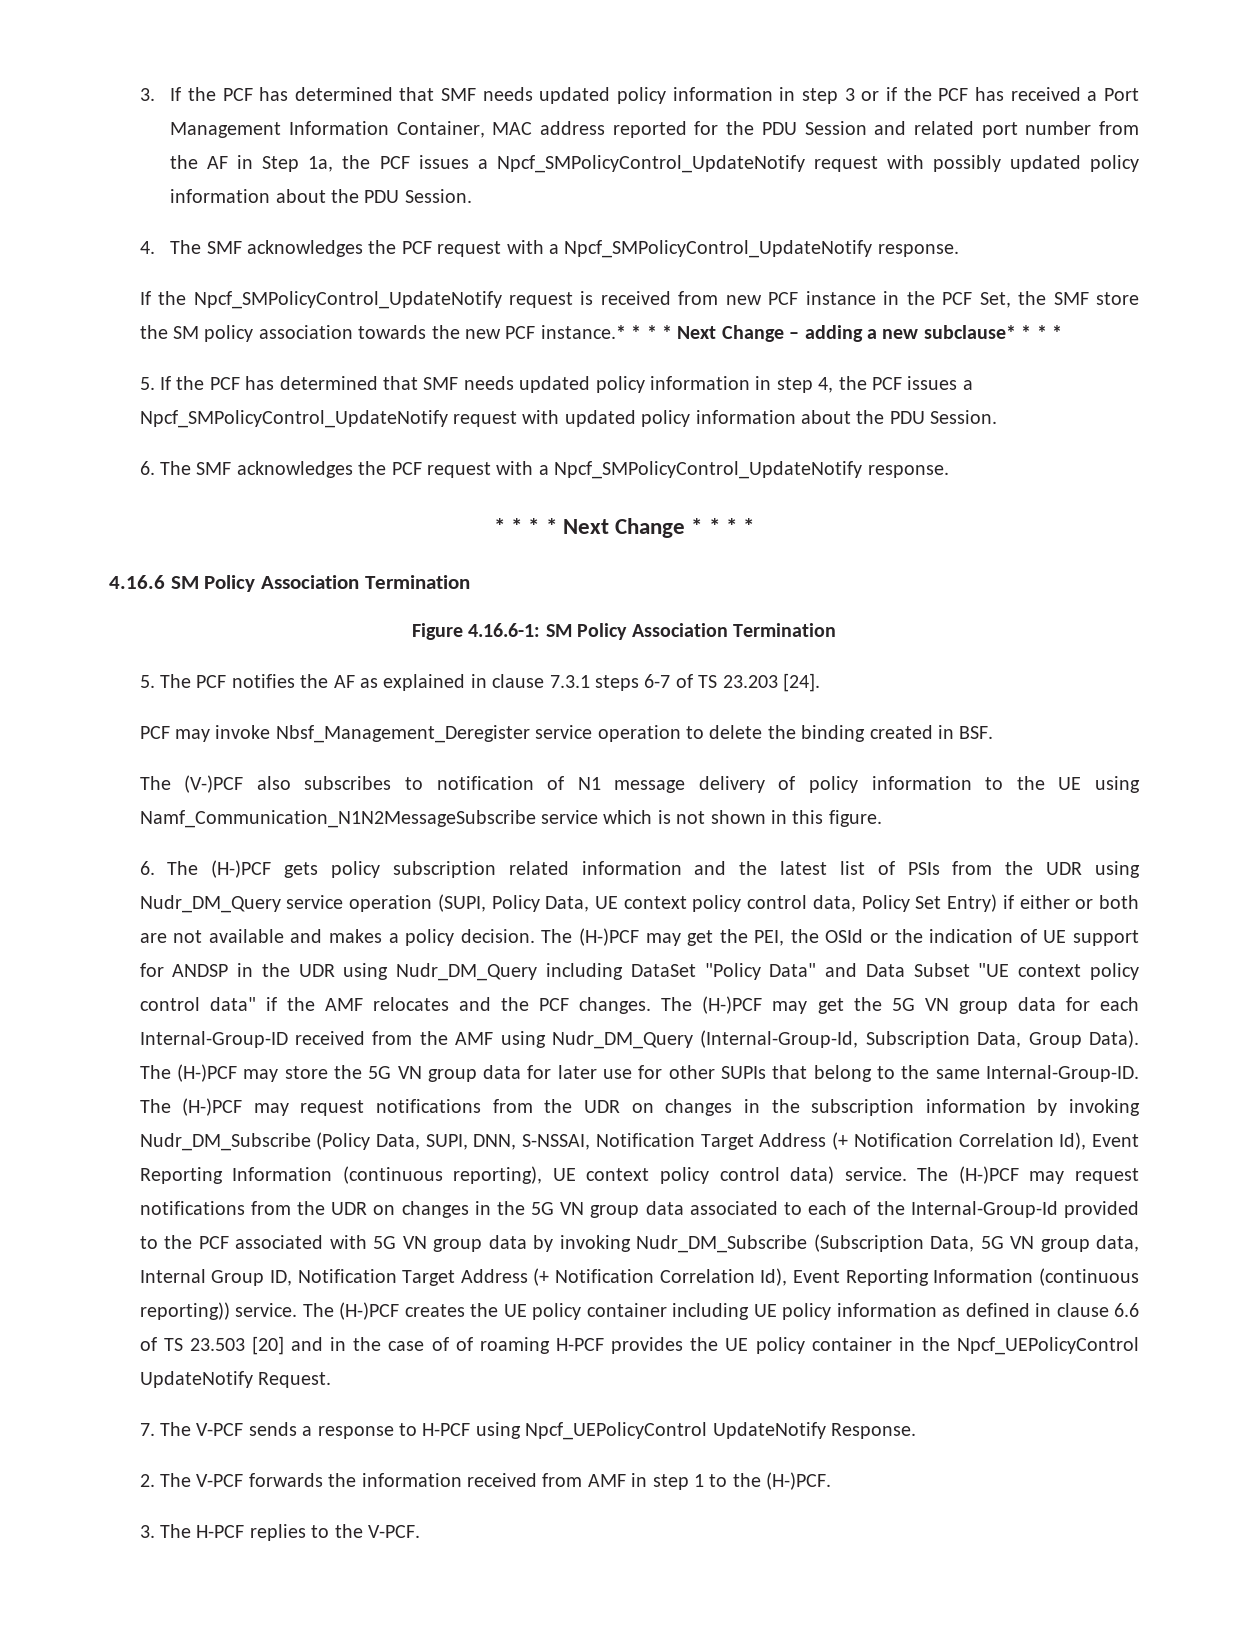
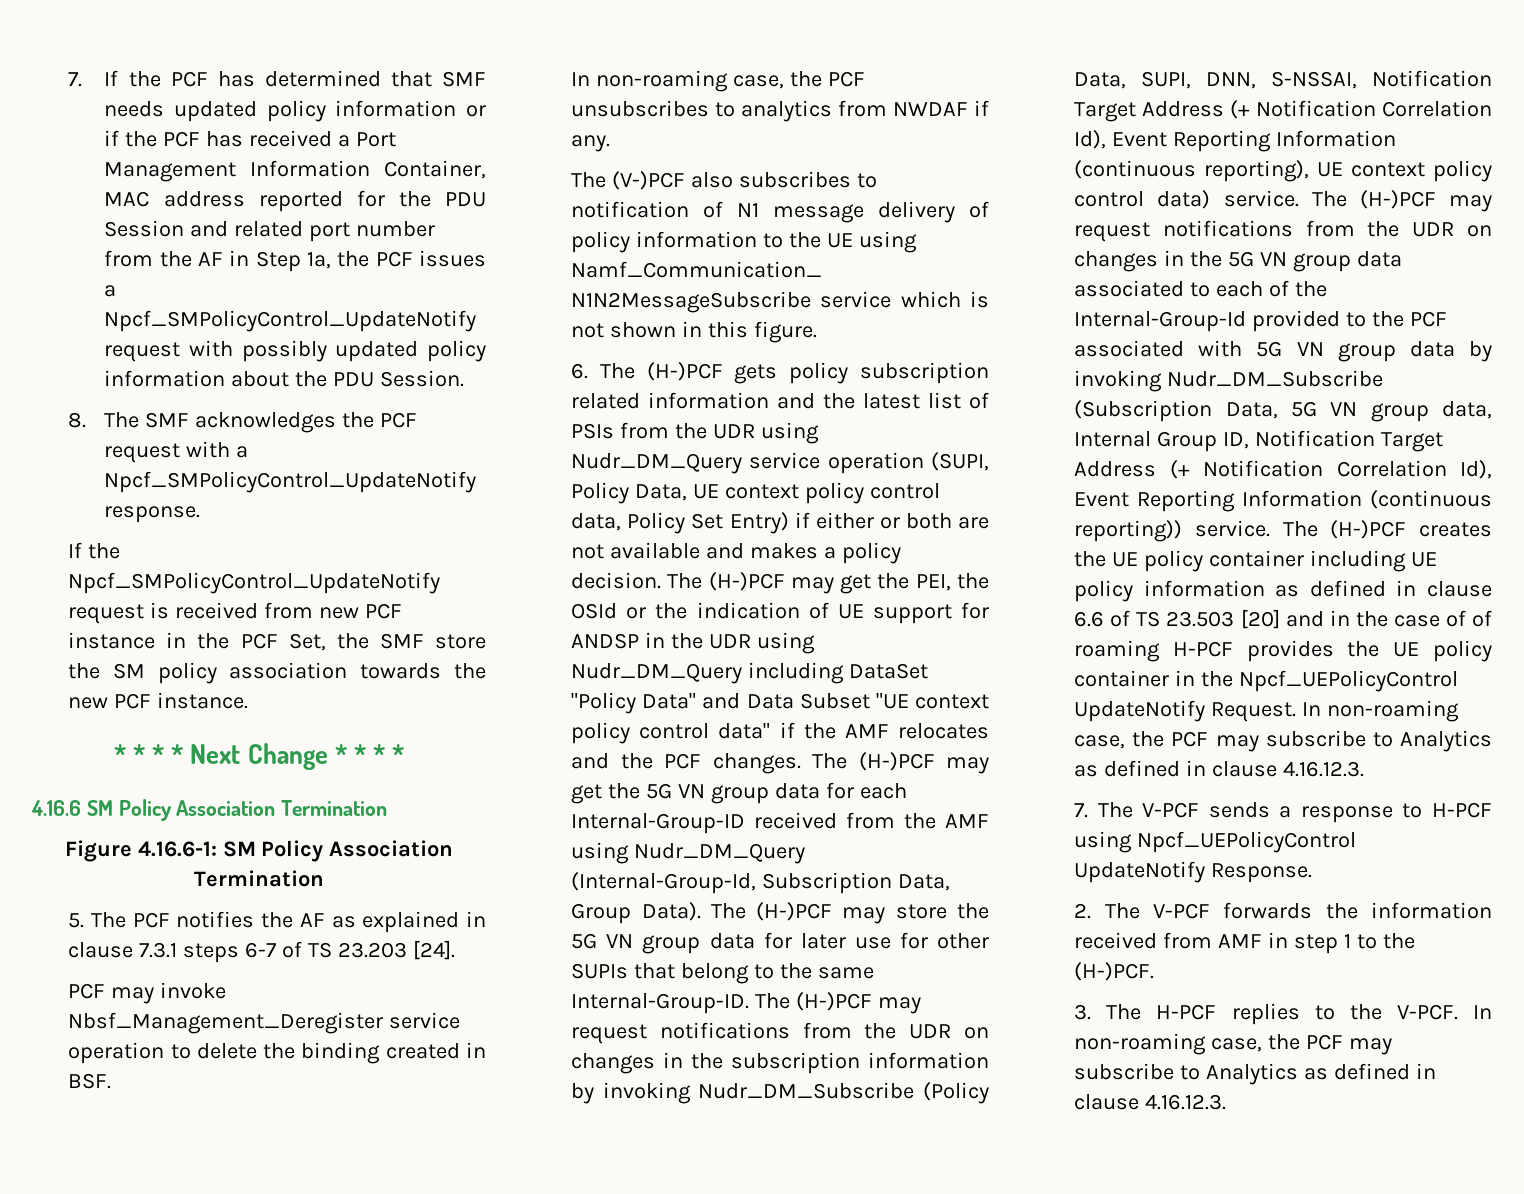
[139,88,155,101] 3. -> [68,72,83,87] 7.
[779,87,855,104] in step 3 -> (457, 108) none
[139,241,155,254] 4. -> [68,412,87,428] 8.
[540,325,1062,342] [139,376,973,393] [139,410,998,428] [139,461,949,479] instance.* * * * Next Change – adding a new subclause* * * * // 5. If the PCF has determined that SMF needs updated policy information in step 4, the PCF issues a Npcf_SMPolicyControl_UpdateNotify request with updated policy information about the PDU Session. // 6. The SMF acknowledges the PCF request with a Npcf_SMPolicyControl_UpdateNotify response. -> [157,692,249,709] instance.
(994, 732) none -> [571,70,865,92] [571,100,989,122] [571,135,611,152] // In non-roaming case, the PCF unsubscribes to analytics from NWDAF if any.
(331, 1380) none -> [1302,700,1460,722] [1074,730,1492,752] [1074,760,1364,777] In non-roaming case, the PCF may subscribe to Analytics as defined in clause 4.16.12.3.
(420, 1531) none -> [1473,1005,1492,1019] [1074,1033,1392,1055] [1074,1063,1436,1085] [1074,1094,1227,1110] In non-roaming case, the PCF may subscribe to Analytics as defined in clause 4.16.12.3.

